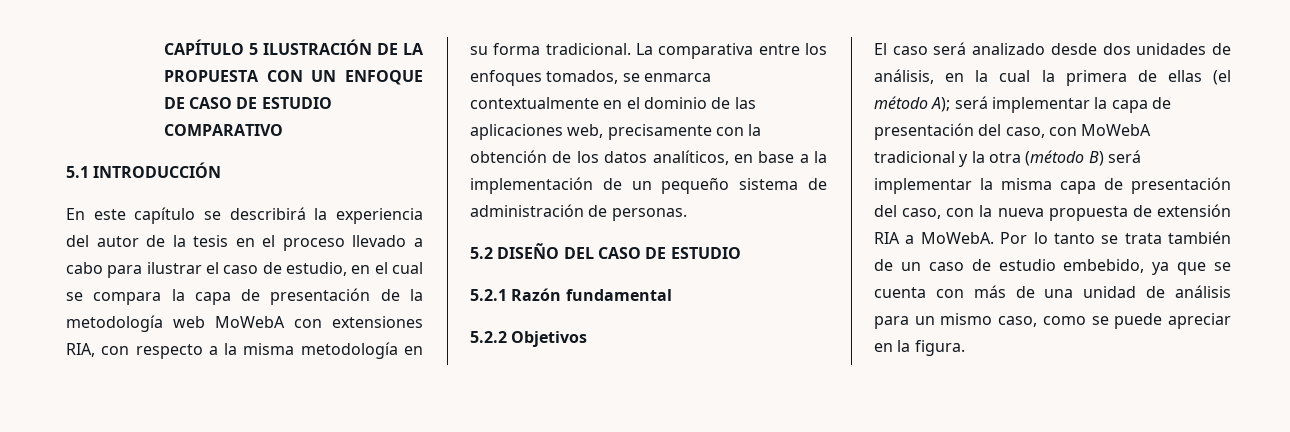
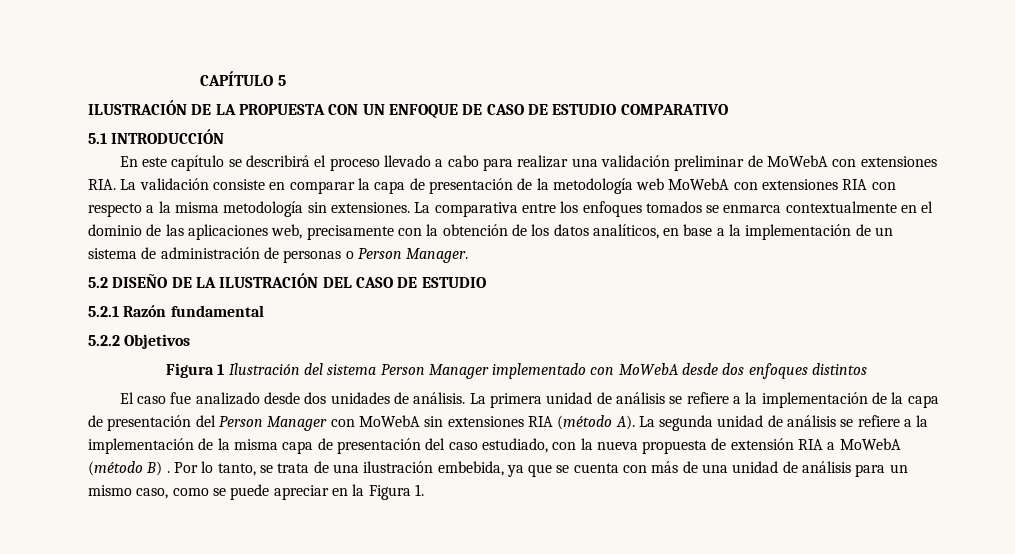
(258, 49) none -> (286, 80) //
[314,208,424,224] [66,235,255,247] la experiencia del autor de la tesis en -> (311, 161) none
[146,262,423,276] [66,292,162,305] ilustrar el caso de estudio, en el cual se compara -> [517,155,937,171] [88,178,355,194] realizar una validación preliminar de MoWebA con extensiones RIA. La validación consiste en comparar
[66,343,95,357] RIA, -> [842,179,868,190] RIA
[403,346,423,355] [470,43,631,55] en su forma tradicional. -> [307,202,410,213] sin extensiones.
[546,70,619,84] tomados, -> [645,201,702,213] tomados
[661,177,730,194] pequeño -> (894, 231) none
[611,208,687,221] personas. -> [283,248,469,263] personas o Person Manager.
(560, 251) none -> [171,273,319,288] DE LA ILUSTRACIÓN
(588, 339) none -> [165,363,868,379] // Figura 1 Ilustración del sistema Person Manager implementado con MoWebA desde dos enfoques distintos
[933,42,967,55] será -> [170,392,192,404] fue
[874,69,1231,86] [874,96,1090,113] análisis, en la cual la primera de ellas (el método A); será implementar -> [413,392,887,408] análisis. La primera unidad de análisis se refiere a la implementación de
[1005,124,1152,138] [874,150,1141,167] [874,178,972,194] caso, con MoWebA tradicional y la otra (método B) será implementar -> [218,415,929,431] [88,438,214,454] Person Manager con MoWebA sin extensiones RIA (método A). La segunda unidad de análisis se refiere a la implementación de
[902,208,942,219] caso, -> [448,438,548,453] caso estudiado,
[920,232,994,244] MoWebA. -> [839,438,901,450] [88,461,170,476] MoWebA (método B) .
[1053,233,1095,244] tanto -> [217,463,256,476] tanto,
[1168,231,1231,244] [874,259,1145,273] también de un caso de estudio embebido, -> [313,461,504,476] de una ilustración embebida,
[914,340,965,356] figura. -> [368,484,424,500] Figura 1.

